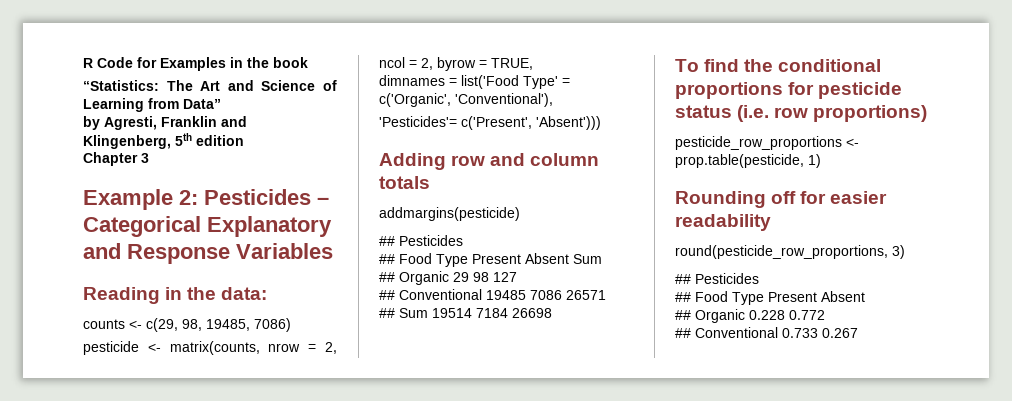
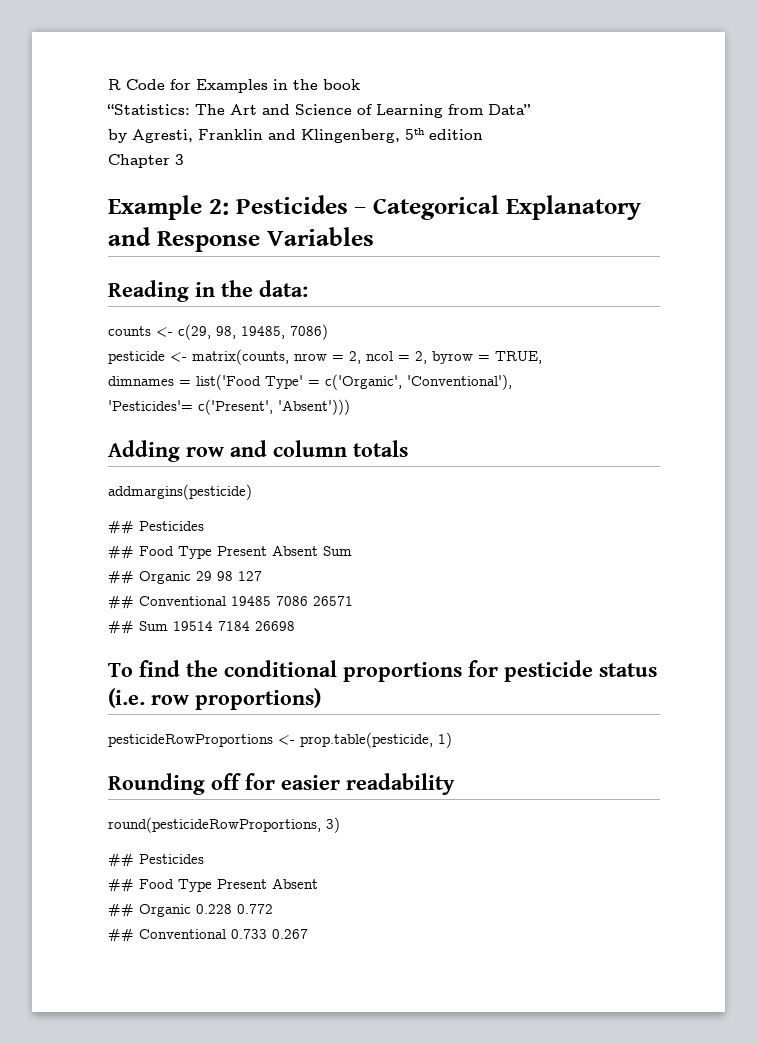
[675,136,842,150] pesticide_row_proportions -> [108,734,273,747] pesticideRowProportions
[675,245,888,259] round(pesticide_row_proportions, -> [108,817,321,833] round(pesticideRowProportions,

